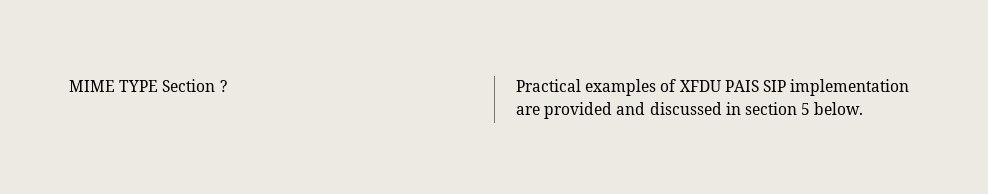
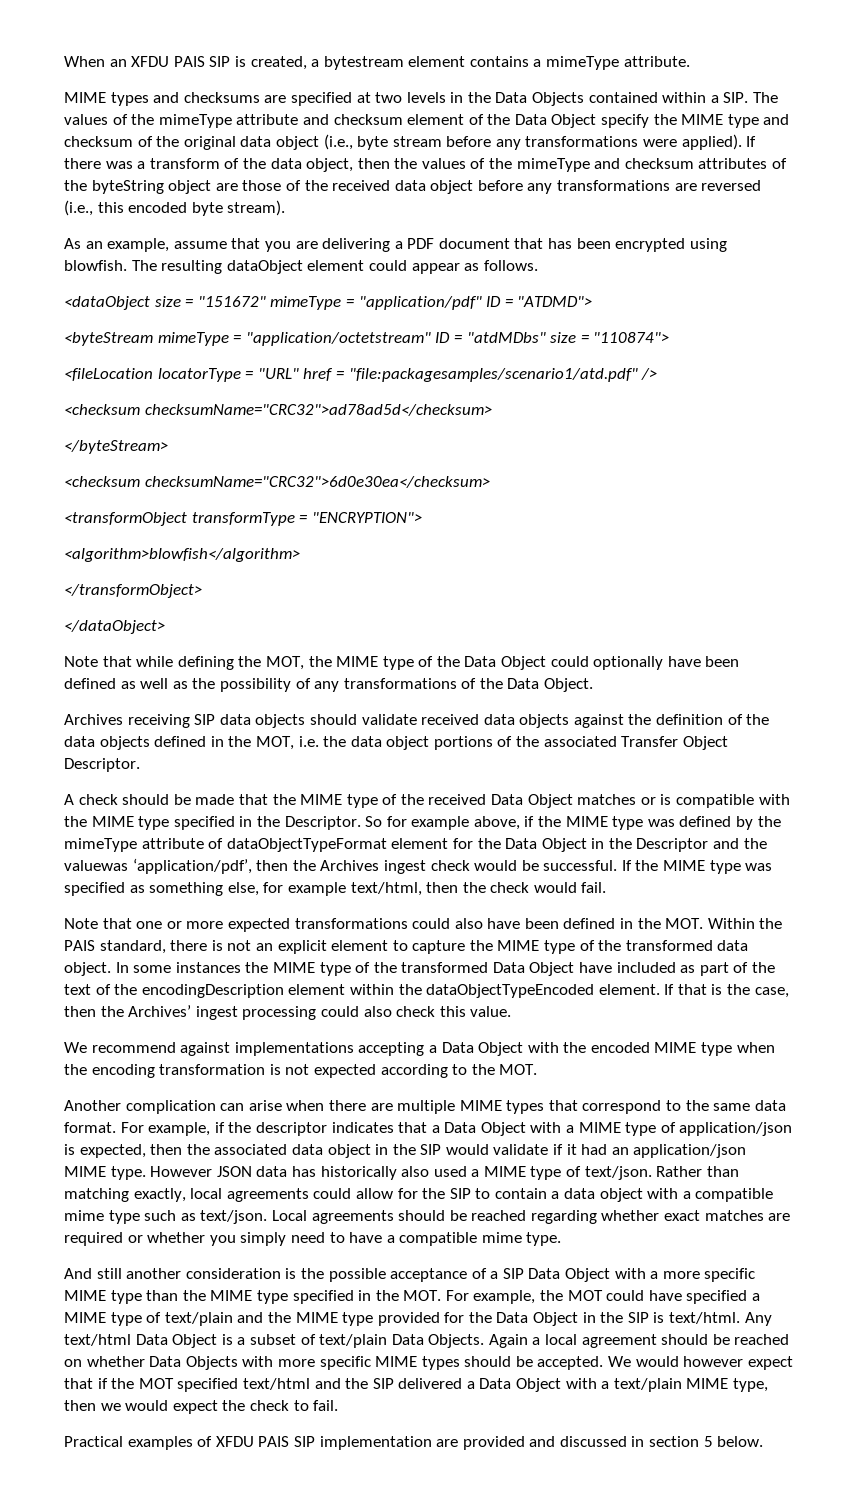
[69,79,227,92] MIME TYPE Section ? -> [64,56,690,70] [64,92,779,106] [64,114,790,128] [64,134,757,150] [64,158,788,172] [64,180,762,194] [64,200,286,216] [64,238,727,252] [64,260,538,274] [64,296,593,310] [64,332,670,346] [64,368,658,382] [64,404,492,416] [64,440,168,454] [64,476,490,488] [64,512,422,526] [64,548,300,562] [64,584,202,598] [64,620,165,634] [64,656,740,670] [64,678,594,692] [64,714,770,728] [64,736,728,750] [64,758,140,772] [64,794,790,808] [64,816,781,830] [64,838,767,852] [64,858,773,874] [64,882,607,896] [64,918,783,932] [64,940,749,954] [64,962,776,976] [64,984,789,998] [64,1005,512,1020] [64,1042,775,1056] [64,1064,538,1078] [64,1100,786,1114] [64,1122,793,1136] [64,1144,747,1158] [64,1166,739,1180] [64,1188,774,1202] [64,1210,791,1224] [64,1232,562,1246] [64,1268,756,1282] [64,1290,761,1304] [64,1312,772,1326] [64,1334,790,1348] [64,1356,793,1370] [64,1378,769,1392] [64,1400,339,1414] When an XFDU PAIS SIP is created, a bytestream element contains a mimeType attribute. // MIME types and checksums are specified at two levels in the Data Objects contained within a SIP. The values of the mimeType attribute and checksum element of the Data Object specify the MIME type and checksum of the original data object (i.e., byte stream before any transformations were applied). If there was a transform of the data object, then the values of the mimeType and checksum attributes of the byteString object are those of the received data object before any transformations are reversed (i.e., this encoded byte stream). // As an example, assume that you are delivering a PDF document that has been encrypted using blowfish. The resulting dataObject element could appear as follows. // <dataObject size = "151672" mimeType = "application/pdf" ID = "ATDMD"> // <byteStream mimeType = "application/octetstream" ID = "atdMDbs" size = "110874"> // <fileLocation locatorType = "URL" href = "file:packagesamples/scenario1/atd.pdf" /> // <checksum checksumName="CRC32">ad78ad5d</checksum> // </byteStream> // <checksum checksumName="CRC32">6d0e30ea</checksum> // <transformObject transformType = "ENCRYPTION"> // <algorithm>blowfish</algorithm> // </transformObject> // </dataObject> // Note that while defining the MOT, the MIME type of the Data Object could optionally have been defined as well as the possibility of any transformations of the Data Object. // Archives receiving SIP data objects should validate received data objects against the definition of the data objects defined in the MOT, i.e. the data object portions of the associated Transfer Object Descriptor. // A check should be made that the MIME type of the received Data Object matches or is compatible with the MIME type specified in the Descriptor. So for example above, if the MIME type was defined by the mimeType attribute of dataObjectTypeFormat element for the Data Object in the Descriptor and the valuewas ‘application/pdf’, then the Archives ingest check would be successful. If the MIME type was specified as something else, for example text/html, then the check would fail. // Note that one or more expected transformations could also have been defined in the MOT. Within the PAIS standard, there is not an explicit element to capture the MIME type of the transformed data object. In some instances the MIME type of the transformed Data Object have included as part of the text of the encodingDescription element within the dataObjectTypeEncoded element. If that is the case, then the Archives’ ingest processing could also check this value. // We recommend against implementations accepting a Data Object with the encoded MIME type when the encoding transformation is not expected according to the MOT. // Another complication can arise when there are multiple MIME types that correspond to the same data format. For example, if the descriptor indicates that a Data Object with a MIME type of application/json is expected, then the associated data object in the SIP would validate if it had an application/json MIME type. However JSON data has historically also used a MIME type of text/json. Rather than matching exactly, local agreements could allow for the SIP to contain a data object with a compatible mime type such as text/json. Local agreements should be reached regarding whether exact matches are required or whether you simply need to have a compatible mime type. // And still another consideration is the possible acceptance of a SIP Data Object with a more specific MIME type than the MIME type specified in the MOT. For example, the MOT could have specified a MIME type of text/plain and the MIME type provided for the Data Object in the SIP is text/html. Any text/html Data Object is a subset of text/plain Data Objects. Again a local agreement should be reached on whether Data Objects with more specific MIME types should be accepted. We would however expect that if the MOT specified text/html and the SIP delivered a Data Object with a text/plain MIME type, then we would expect the check to fail.

